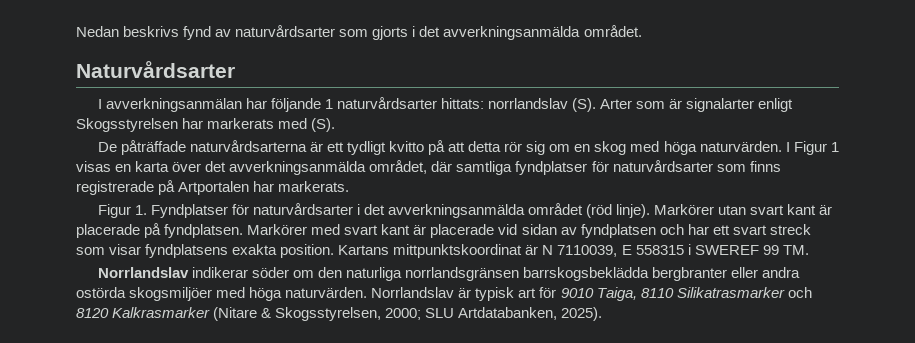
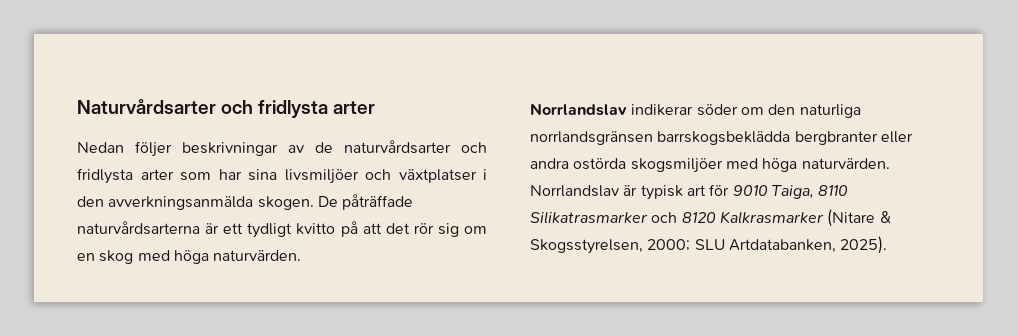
[76,25,642,40] [76,61,235,78] [97,97,794,112] [76,118,336,132] Nedan beskrivs fynd av naturvårdsarter som gjorts i det avverkningsanmälda området. // Naturvårdsarter // I avverkningsanmälan har följande 1 naturvårdsarter hittats: norrlandslav (S). Arter som är signalarter enligt Skogsstyrelsen har markerats med (S). // -> [77,99,376,118] [77,140,487,157] [77,168,487,184] [77,196,314,210] Naturvårdsarter och fridlysta arter // Nedan följer beskrivningar av de naturvårdsarter och fridlysta arter som har sina livsmiljöer och växtplatser i den avverkningsanmälda skogen.
[468,141,502,152] detta -> [385,223,410,234] det
[785,141,839,155] [76,160,781,175] [76,180,350,195] [97,203,833,218] [76,223,811,238] [76,244,809,258] I Figur 1 visas en karta över det avverkningsanmälda området, där samtliga fyndplatser för naturvårdsarter som finns registrerade på Artportalen har markerats. // Figur 1. Fyndplatser för naturvårdsarter i det avverkningsanmälda området (röd linje). Markörer utan svart kant är placerade på fyndplatsen. Markörer med svart kant är placerade vid sidan av fyndplatsen och har ett svart streck som visar fyndplatsens exakta position. Kartans mittpunktskoordinat är N 7110039, E 558315 i SWEREF 99 TM. -> (302, 255) none

